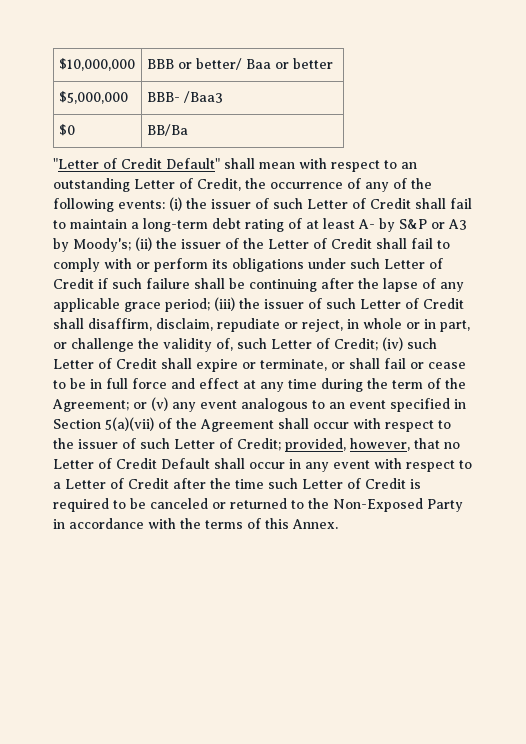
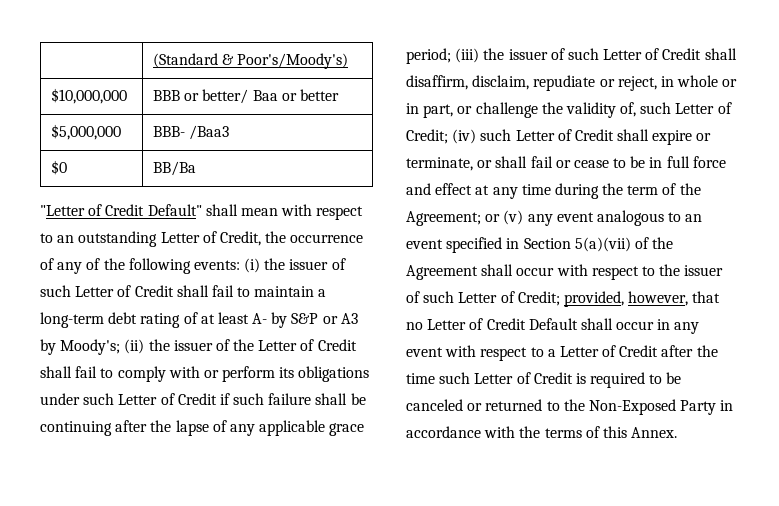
(58, 64) none -> [153,53,349,69] | (Standard & Poor's/Moody's) //

